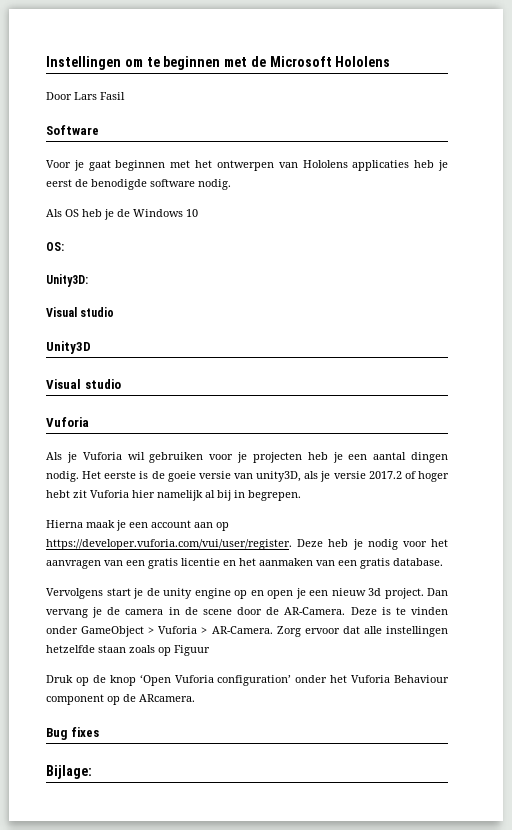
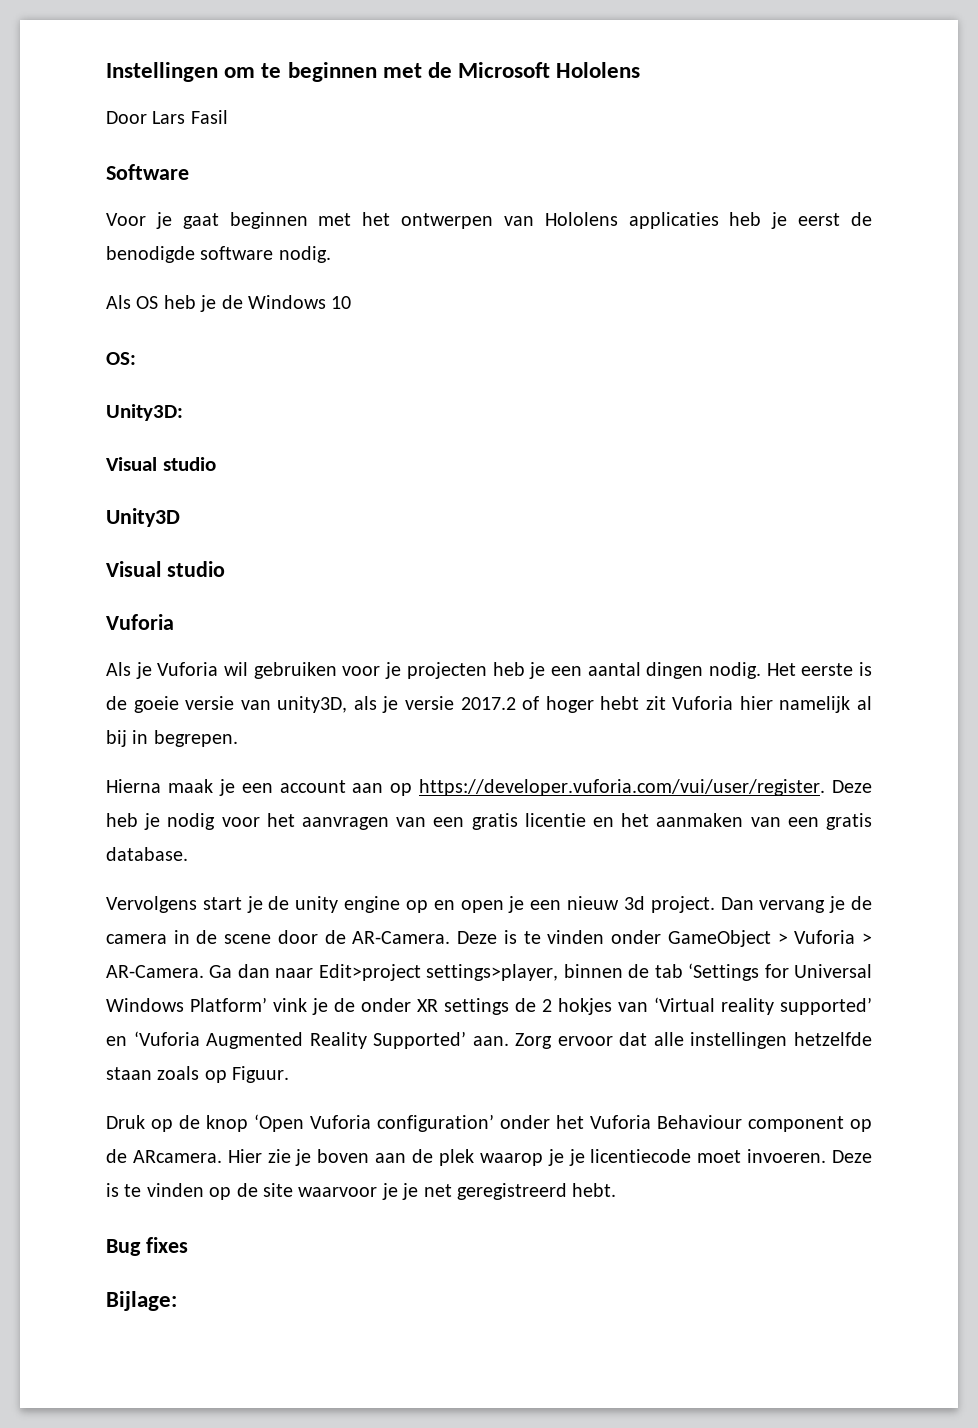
(273, 630) none -> [209,963,873,981] [106,997,872,1015] [106,1031,509,1049] Ga dan naar Edit>project settings>player, binnen de tab ‘Settings for Universal Windows Platform’ vink je de onder XR settings de 2 hokjes van ‘Virtual reality supported’ en ‘Vuforia Augmented Reality Supported’ aan.
[174,645,210,656] Figuur -> [232,1066,290,1083] Figuur.
(195, 698) none -> [227,1149,873,1166] [106,1183,617,1200] Hier zie je boven aan de plek waarop je je licentiecode moet invoeren. Deze is te vinden op de site waarvoor je je net geregistreerd hebt.

